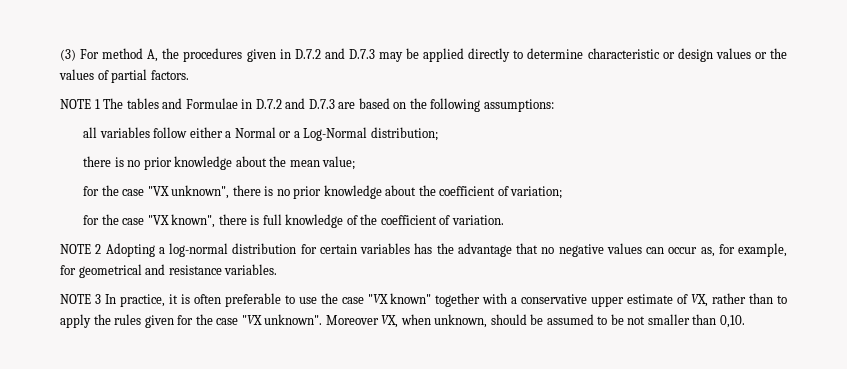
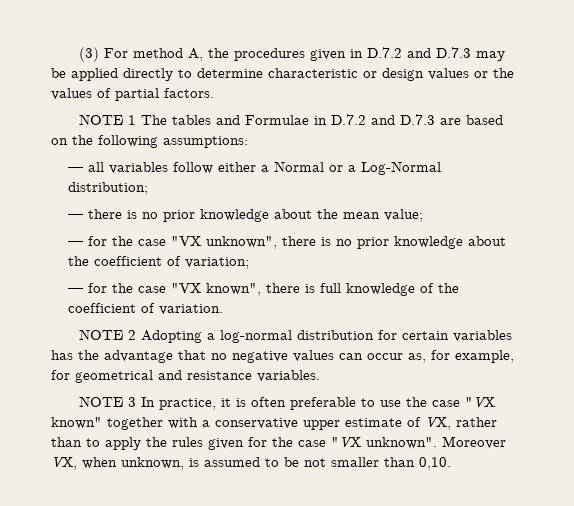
(554, 105) none -> [68,167,84,172] —
(438, 134) none -> [68,214,84,219] —
(356, 163) none -> [68,241,84,246] —
(563, 192) none -> [68,288,84,293] —
[490,314,544,325] should be -> [189,458,199,467] is

